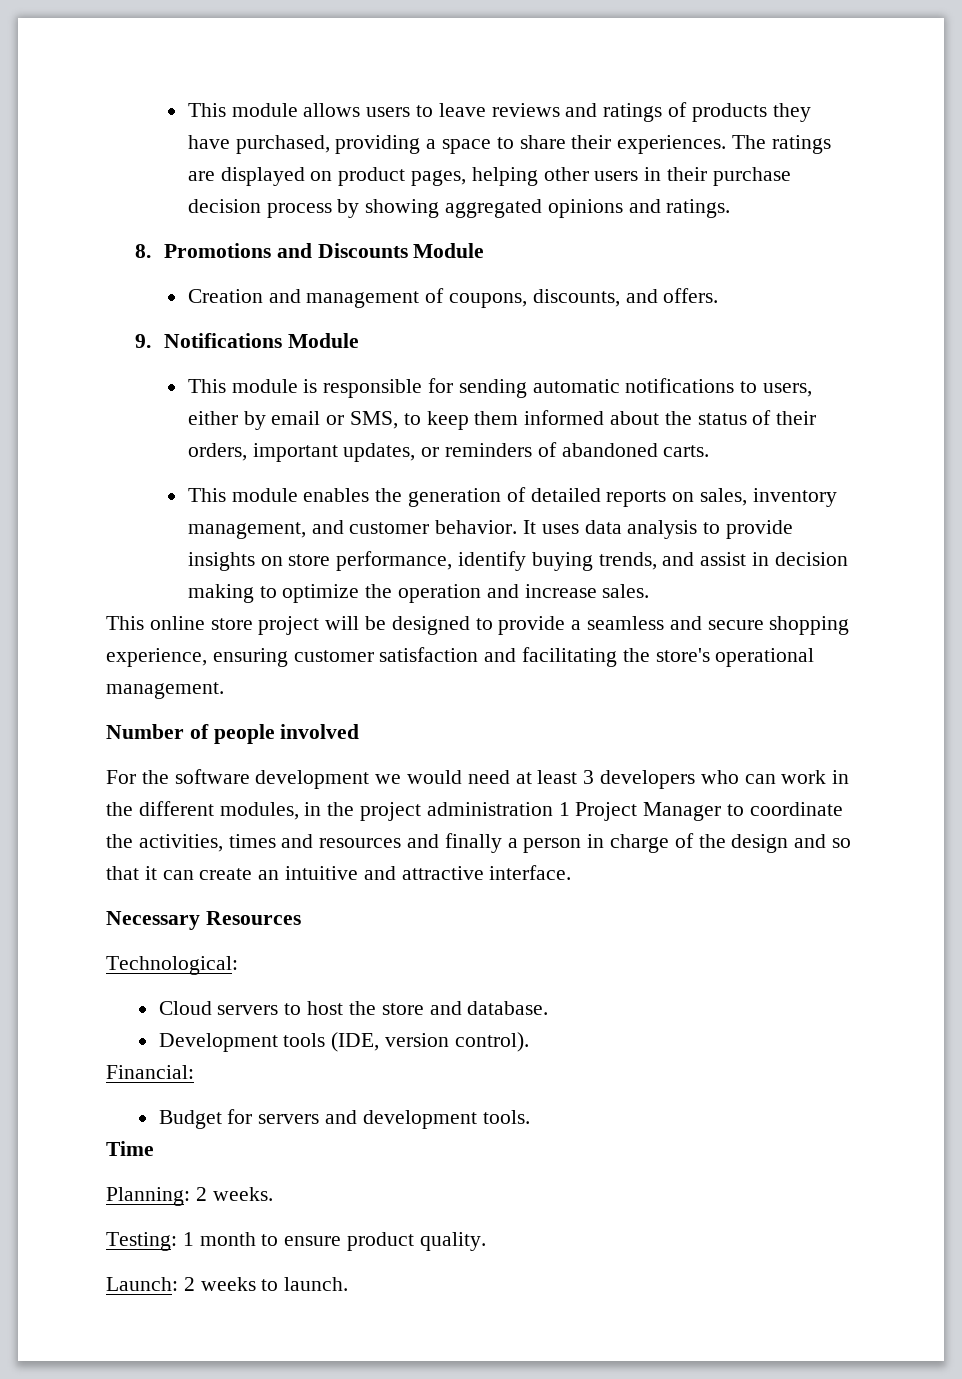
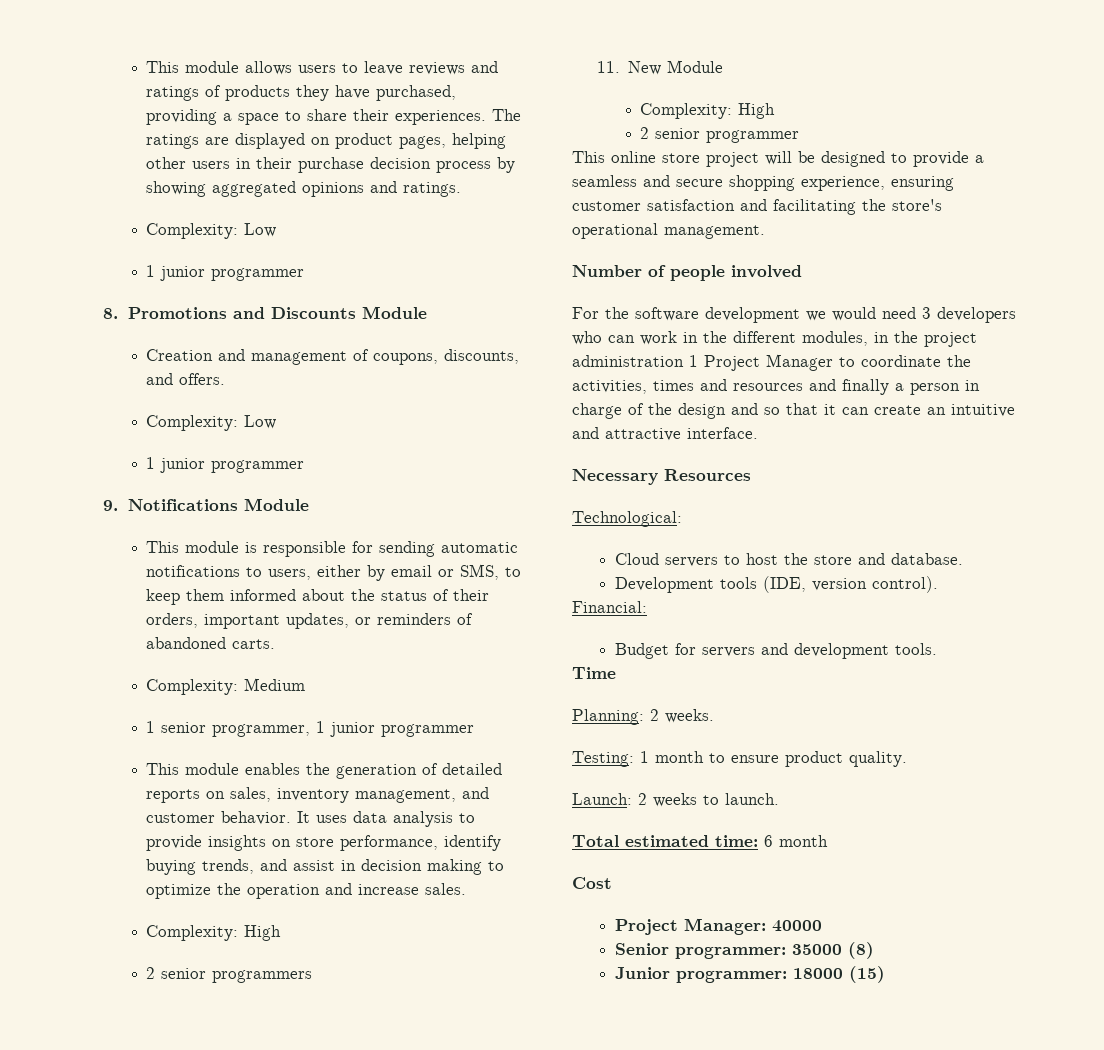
(731, 208) none -> [146,223,277,239] [146,265,305,281] // Complexity: Low // 1 junior programmer
(719, 295) none -> [146,415,277,431] [146,457,305,473] // Complexity: Low // 1 junior programmer
(710, 451) none -> [146,678,306,695] [146,721,475,737] // Complexity: Medium // 1 senior programmer, 1 junior programmer
(650, 591) none -> [146,925,282,941] [146,967,313,983] [597,60,724,75] [640,103,776,119] [640,127,800,143] // Complexity: High // 2 senior programmers // 11. New Module // Complexity: High // 2 senior programmer
[515,770,578,784] at least -> (916, 313) none
(349, 1284) none -> [572,835,828,847] [572,877,612,889] [615,918,823,935] [615,942,875,959] [615,966,886,983] // Total estimated time: 6 month // Cost // Project Manager: 40000 // Senior programmer: 35000 (8) // Junior programmer: 18000 (15)

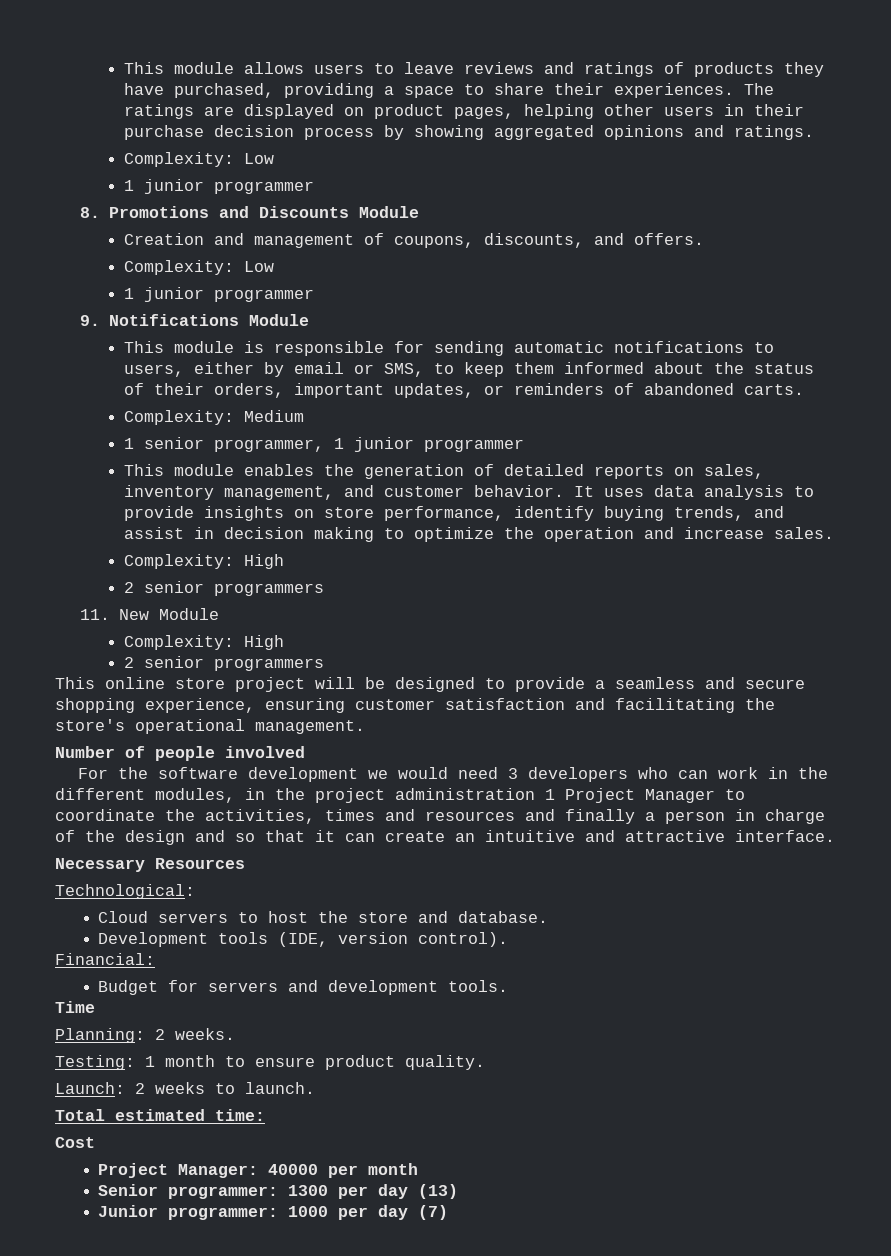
[706,130,800,143] programmer -> [213,658,324,671] programmers
[764,835,828,847] 6 month -> (265, 1115) none
(823, 926) none -> [328,1163,419,1178] per month
[792,942,875,959] [615,966,886,983] 35000 (8) // Junior programmer: 18000 (15) -> [288,1184,459,1199] [98,1205,449,1220] 1300 per day (13) // Junior programmer: 1000 per day (7)

